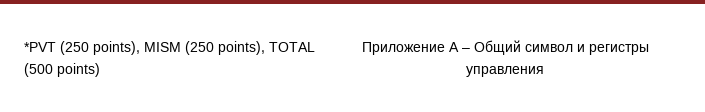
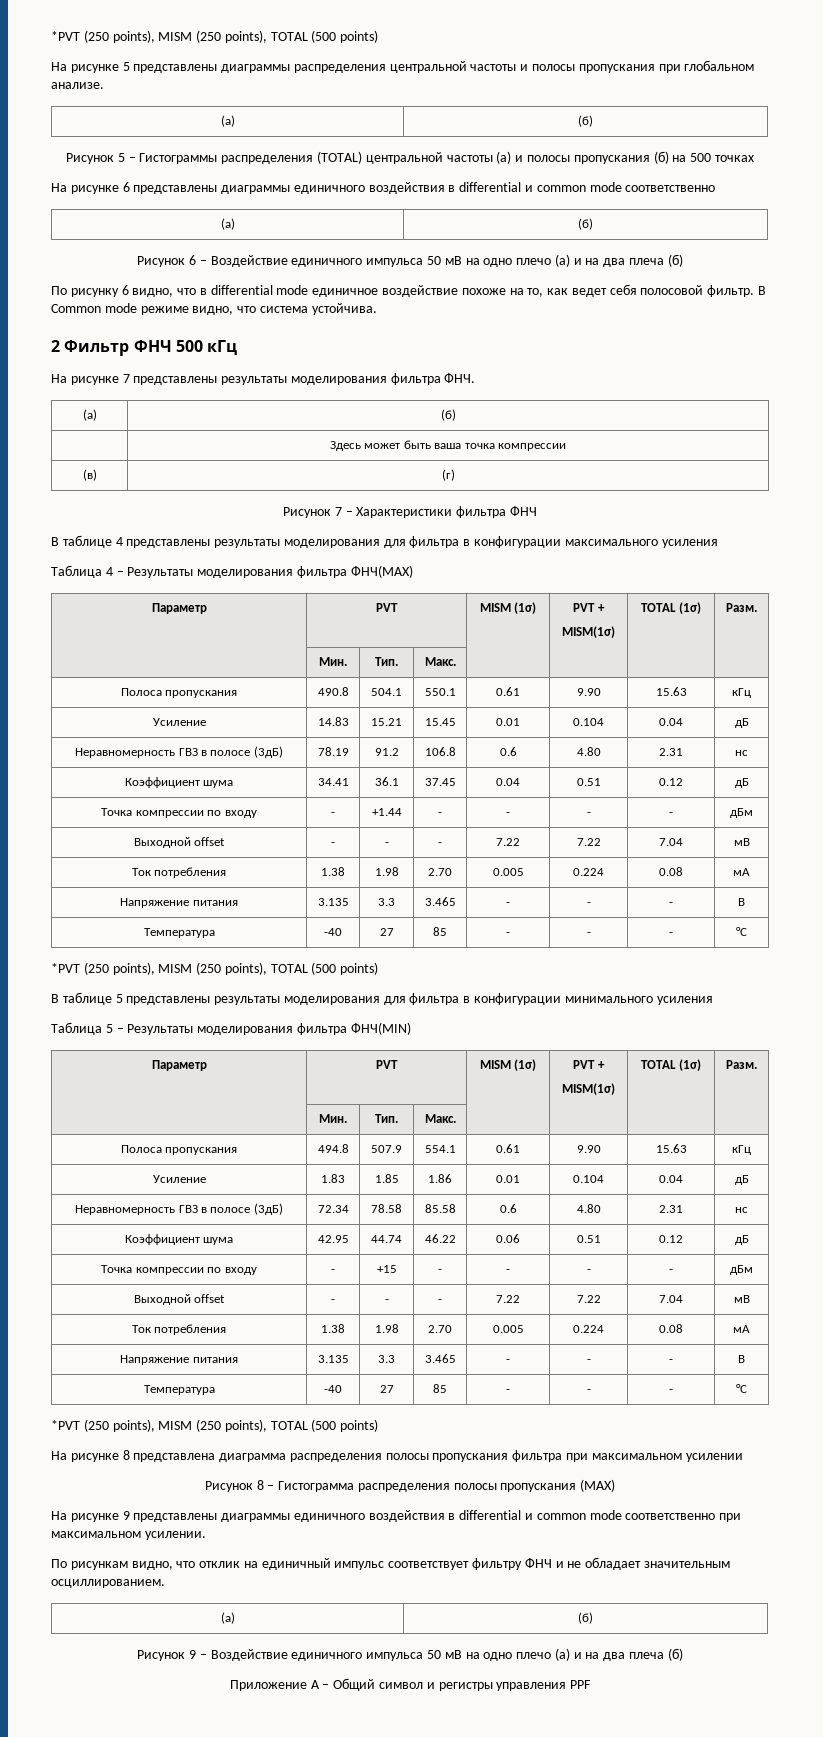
[24,41,315,55] [24,63,100,77] *PVT (250 points), MISM (250 points), TOTAL (500 points) -> [51,30,379,43] [51,60,755,73] [51,82,104,89] [220,115,235,127] [578,115,593,127] [66,151,754,164] [51,182,716,194] [220,218,235,230] [578,218,593,230] [137,254,683,267] [51,284,767,297] [51,303,377,315] [51,340,238,356] [51,373,476,385] [82,409,97,421] [440,409,456,421] [330,440,566,451] [82,469,97,481] [441,469,455,481] [283,506,537,518] [51,535,718,548] [51,565,413,578] [151,603,207,614] [376,603,398,612] [479,602,537,614] [573,603,605,612] [562,626,615,638] [640,602,702,614] [726,603,757,612] [319,657,347,666] [375,657,398,666] [424,657,456,666] [120,688,238,698] [317,687,349,696] [371,688,402,696] [424,688,456,696] [496,687,520,696] [576,688,601,696] [655,687,687,696] [732,688,751,698] [152,718,206,726] [317,717,349,726] [371,718,402,726] [424,718,456,726] [496,718,520,726] [573,718,604,726] [659,718,683,726] [734,718,749,728] [75,746,283,758] [317,747,349,756] [374,748,399,756] [424,747,456,756] [499,747,517,756] [576,747,601,756] [659,748,683,756] [735,750,748,756] [124,777,234,788] [317,778,349,786] [374,777,399,786] [424,778,456,786] [496,778,520,786] [576,778,601,786] [659,778,683,786] [734,778,749,788] [101,808,257,818] [331,812,335,816] [371,808,402,816] [438,812,442,816] [506,812,510,816] [586,812,591,816] [669,812,673,816] [730,808,753,818] [133,837,226,848] [331,842,335,846] [384,842,389,846] [438,842,442,846] [496,838,520,846] [576,838,601,846] [659,838,683,846] [733,838,750,846] [131,867,227,878] [321,867,345,876] [374,867,399,876] [428,868,452,876] [492,868,524,876] [573,868,604,876] [659,867,683,876] [733,868,750,876] [120,898,238,908] [317,898,349,906] [378,898,395,906] [424,897,456,906] [506,902,510,906] [586,902,591,906] [669,902,673,906] [738,898,745,906] [143,928,215,938] [324,928,342,936] [379,928,394,936] [433,927,447,936] [506,932,510,936] [586,932,591,936] [669,932,673,936] [736,927,747,936] [51,962,379,975] [51,992,713,1005] [51,1022,411,1035] [151,1060,207,1071] [376,1060,398,1069] [479,1059,537,1071] [573,1060,605,1069] [562,1083,615,1095] [640,1059,702,1071] [726,1060,757,1069] [319,1114,347,1123] [375,1114,398,1123] [424,1114,456,1123] [120,1145,238,1155] [317,1144,349,1153] [371,1145,402,1153] [424,1145,456,1153] [496,1144,520,1153] [576,1145,601,1153] [655,1144,687,1153] [732,1145,751,1155] [152,1175,206,1183] [321,1174,345,1183] [374,1174,399,1183] [428,1174,452,1183] [496,1175,520,1183] [573,1175,604,1183] [659,1175,683,1183] [734,1175,749,1185] [75,1203,283,1215] [317,1205,349,1213] [371,1204,402,1213] [424,1204,456,1213] [499,1204,517,1213] [576,1204,601,1213] [659,1205,683,1213] [735,1207,748,1213] [124,1234,234,1245] [317,1235,349,1243] [371,1235,402,1243] [424,1234,456,1243] [496,1234,520,1243] [576,1235,601,1243] [659,1235,683,1243] [734,1235,749,1245] [101,1265,257,1275] [331,1269,335,1273] [376,1265,397,1273] [438,1269,442,1273] [506,1269,510,1273] [586,1269,591,1273] [669,1269,673,1273] [730,1265,753,1275] [133,1294,226,1305] [331,1299,335,1303] [384,1299,389,1303] [438,1299,442,1303] [496,1295,520,1303] [576,1295,601,1303] [659,1295,683,1303] [733,1295,750,1303] [131,1324,227,1335] [321,1324,345,1333] [374,1324,399,1333] [428,1325,452,1333] [492,1325,524,1333] [573,1325,604,1333] [659,1324,683,1333] [733,1325,750,1333] [120,1355,238,1365] [317,1355,349,1363] [378,1355,395,1363] [424,1354,456,1363] [506,1359,510,1363] [586,1359,591,1363] [669,1359,673,1363] [738,1355,745,1363] [143,1385,215,1395] [324,1385,342,1393] [379,1385,394,1393] [433,1384,447,1393] [506,1389,510,1393] [586,1389,591,1393] [669,1389,673,1393] [736,1384,747,1393] [51,1419,379,1432] [51,1450,743,1462] [204,1479,616,1492] [51,1510,742,1522] [51,1531,206,1540] [51,1557,730,1570] [51,1579,165,1588] [220,1612,235,1624] [578,1612,593,1624] [137,1648,683,1661] *PVT (250 points), MISM (250 points), TOTAL (500 points) // На рисунке 5 представлены диаграммы распределения центральной частоты и полосы пропускания при глобальном анализе. // (а) | (б) // Рисунок 5 – Гистограммы распределения (TOTAL) центральной частоты (а) и полосы пропускания (б) на 500 точках // На рисунке 6 представлены диаграммы единичного воздействия в differential и common mode соответственно // (а) | (б) // Рисунок 6 – Воздействие единичного импульса 50 мВ на одно плечо (а) и на два плеча (б) // По рисунку 6 видно, что в differential mode единичное воздействие похоже на то, как ведет себя полосовой фильтр. В Common mode режиме видно, что система устойчива. // 2 Фильтр ФНЧ 500 кГц // На рисунке 7 представлены результаты моделирования фильтра ФНЧ. // (а) | (б) // | Здесь может быть ваша точка компрессии // (в) | (г) // Рисунок 7 – Характеристики фильтра ФНЧ // В таблице 4 представлены результаты моделирования для фильтра в конфигурации максимального усиления // Таблица 4 – Результаты моделирования фильтра ФНЧ(MAX) // Параметр | PVT | MISM (1σ) | PVT + // MISM(1σ) | TOTAL (1σ) | Разм. // | Мин. | Тип. | Макс. | | | | // Полоса пропускания | 490.8 | 504.1 | 550.1 | 0.61 | 9.90 | 15.63 | кГц // Усиление | 14.83 | 15.21 | 15.45 | 0.01 | 0.104 | 0.04 | дБ // Неравномерность ГВЗ в полосе (3дБ) | 78.19 | 91.2 | 106.8 | 0.6 | 4.80 | 2.31 | нс // Коэффициент шума | 34.41 | 36.1 | 37.45 | 0.04 | 0.51 | 0.12 | дБ // Точка компрессии по входу | - | +1.44 | - | - | - | - | дБм // Выходной offset | - | - | - | 7.22 | 7.22 | 7.04 | мВ // Ток потребления | 1.38 | 1.98 | 2.70 | 0.005 | 0.224 | 0.08 | мА // Напряжение питания | 3.135 | 3.3 | 3.465 | - | - | - | В // Температура | -40 | 27 | 85 | - | - | - | °С // *PVT (250 points), MISM (250 points), TOTAL (500 points) // В таблице 5 представлены результаты моделирования для фильтра в конфигурации минимального усиления // Таблица 5 – Результаты моделирования фильтра ФНЧ(MIN) // Параметр | PVT | MISM (1σ) | PVT + // MISM(1σ) | TOTAL (1σ) | Разм. // | Мин. | Тип. | Макс. | | | | // Полоса пропускания | 494.8 | 507.9 | 554.1 | 0.61 | 9.90 | 15.63 | кГц // Усиление | 1.83 | 1.85 | 1.86 | 0.01 | 0.104 | 0.04 | дБ // Неравномерность ГВЗ в полосе (3дБ) | 72.34 | 78.58 | 85.58 | 0.6 | 4.80 | 2.31 | нс // Коэффициент шума | 42.95 | 44.74 | 46.22 | 0.06 | 0.51 | 0.12 | дБ // Точка компрессии по входу | - | +15 | - | - | - | - | дБм // Выходной offset | - | - | - | 7.22 | 7.22 | 7.04 | мВ // Ток потребления | 1.38 | 1.98 | 2.70 | 0.005 | 0.224 | 0.08 | мА // Напряжение питания | 3.135 | 3.3 | 3.465 | - | - | - | В // Температура | -40 | 27 | 85 | - | - | - | °С // *PVT (250 points), MISM (250 points), TOTAL (500 points) // На рисунке 8 представлена диаграмма распределения полосы пропускания фильтра при максимальном усилении // Рисунок 8 – Гистограмма распределения полосы пропускания (MAX) // На рисунке 9 представлены диаграммы единичного воздействия в differential и common mode соответственно при максимальном усилении. // По рисункам видно, что отклик на единичный импульс соответствует фильтру ФНЧ и не обладает значительным осциллированием. // (а) | (б) // Рисунок 9 – Воздействие единичного импульса 50 мВ на одно плечо (а) и на два плеча (б)
(544, 71) none -> [570,1680,592,1689] PPF

